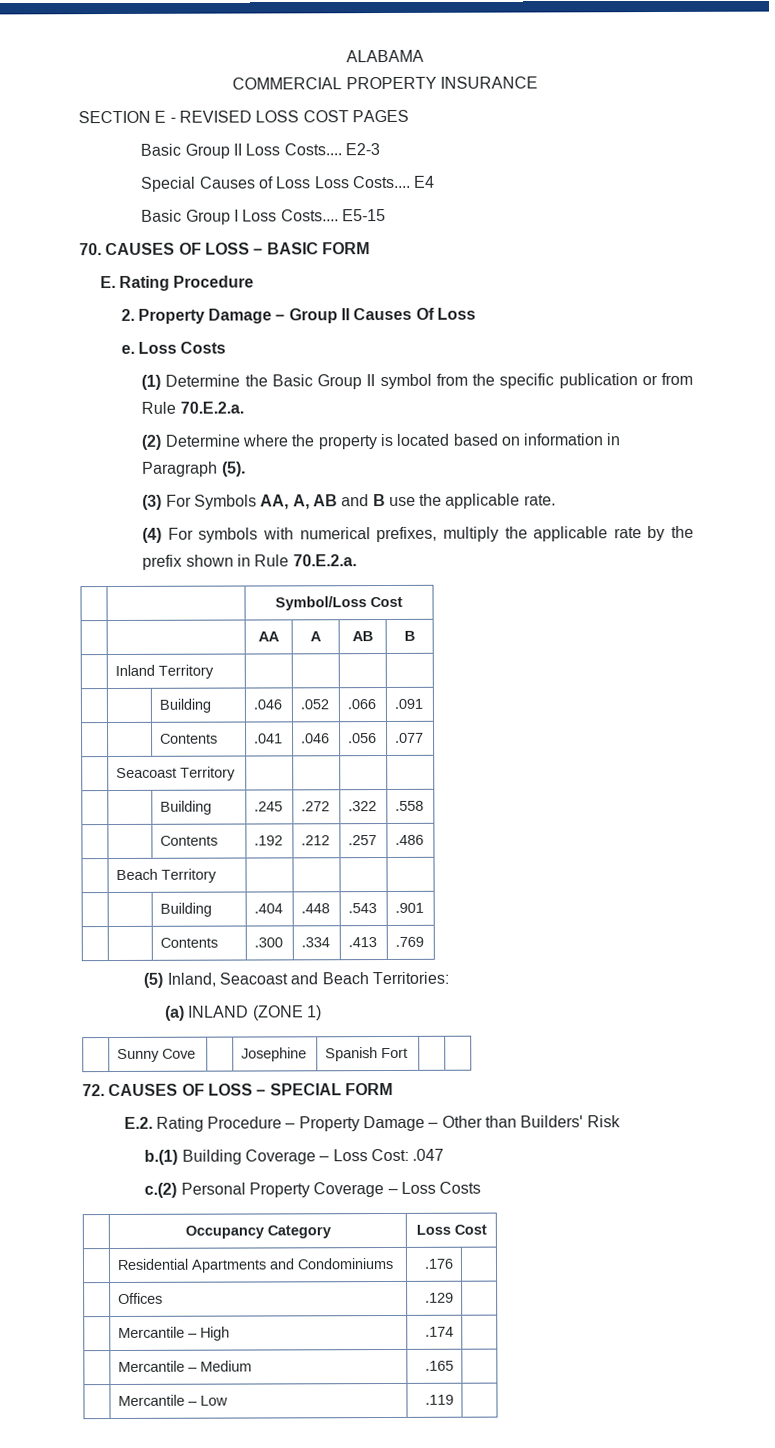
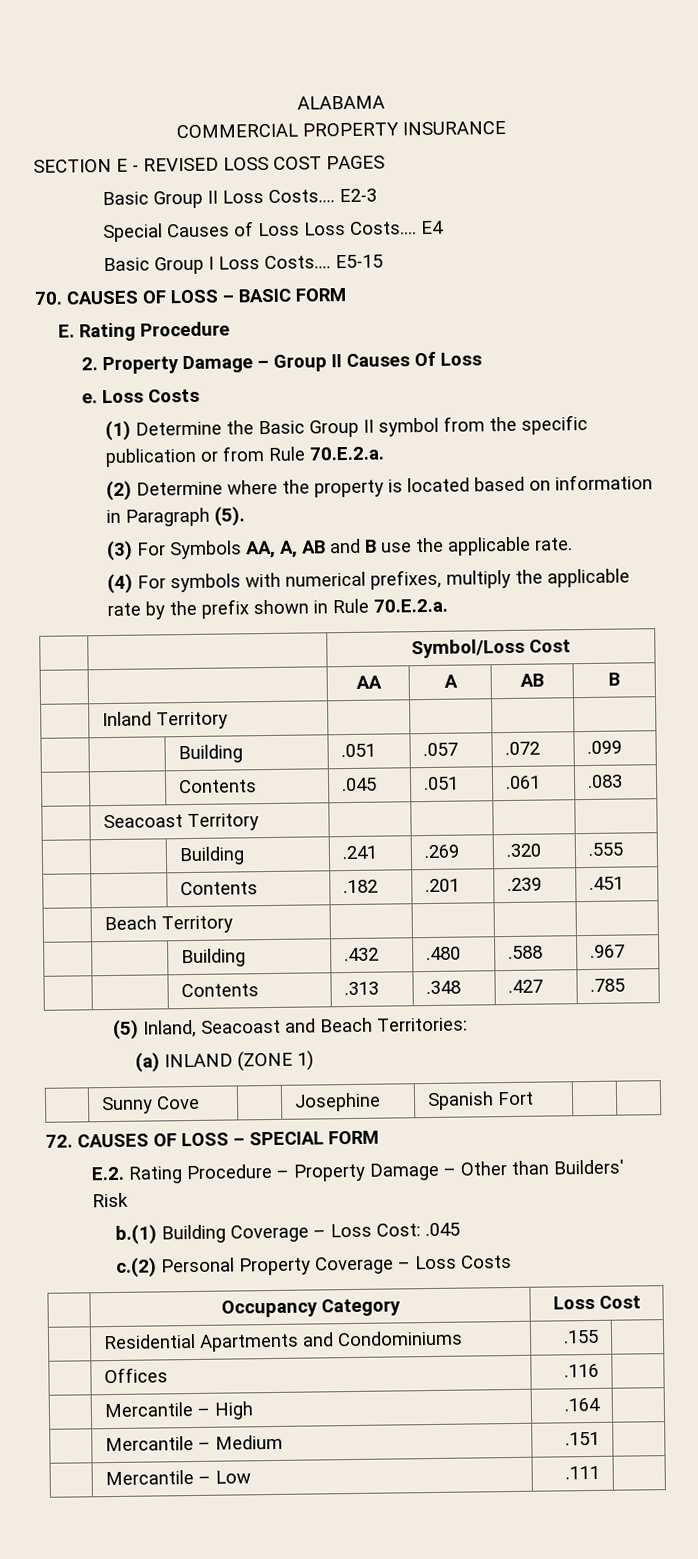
[253,699,283,710] [300,699,330,710] [347,699,377,710] [394,698,424,709] [160,733,219,744] [254,733,284,744] [301,733,331,744] [348,733,378,744] [395,732,425,743] [116,766,237,781] [160,800,213,815] [254,801,284,812] [301,801,331,812] [348,801,378,812] [395,800,425,811] [160,835,219,846] [254,835,284,846] [301,835,331,846] [348,835,378,846] [395,834,425,845] [116,868,218,883] [160,902,213,917] [254,903,284,914] [301,903,331,914] [348,903,378,914] [395,902,425,913] [160,937,219,948] [254,937,284,948] [301,937,331,948] [348,937,378,948] [395,936,425,947] .046 | .052 | .066 | .091 // | | Contents | .041 | .046 | .056 | .077 // | Seacoast Territory | | | | // | | Building | .245 | .272 | .322 | .558 // | | Contents | .192 | .212 | .257 | .486 // | Beach Territory | | | | // | | Building | .404 | .448 | .543 | .901 // | | Contents | .300 | .334 | .413 | .769 -> [341,743,377,758] [423,742,459,757] [505,741,541,756] [587,740,623,754] [178,779,258,794] [341,777,378,792] [423,776,460,791] [505,775,542,790] [587,774,624,788] [103,813,260,832] [179,846,246,866] [342,845,378,860] [424,844,460,859] [506,843,542,858] [588,842,624,856] [180,881,259,896] [343,879,379,894] [425,878,461,893] [507,877,543,892] [589,876,625,890] [104,915,234,934] [181,948,247,968] [344,947,380,962] [426,946,462,961] [508,945,544,960] [590,944,626,958] [181,983,260,998] [344,981,380,996] [426,980,462,995] [508,979,544,994] [590,978,626,992] .051 | .057 | .072 | .099 // | | Contents | .045 | .051 | .061 | .083 // | Seacoast Territory | | | | // | | Building | .241 | .269 | .320 | .555 // | | Contents | .182 | .201 | .239 | .451 // | Beach Territory | | | | // | | Building | .432 | .480 | .588 | .967 // | | Contents | .313 | .348 | .427 | .785
[412,1148,445,1161] .047 -> [424,1222,460,1237] .045
[423,1258,453,1269] .176 -> [562,1329,599,1344] .155
[424,1292,454,1303] .129 -> [563,1363,599,1378] .116
[424,1326,454,1337] .174 -> [563,1397,600,1412] .164
[424,1360,454,1371] .165 -> [564,1431,600,1446] .151
[424,1394,454,1405] .119 -> [564,1465,600,1480] .111

